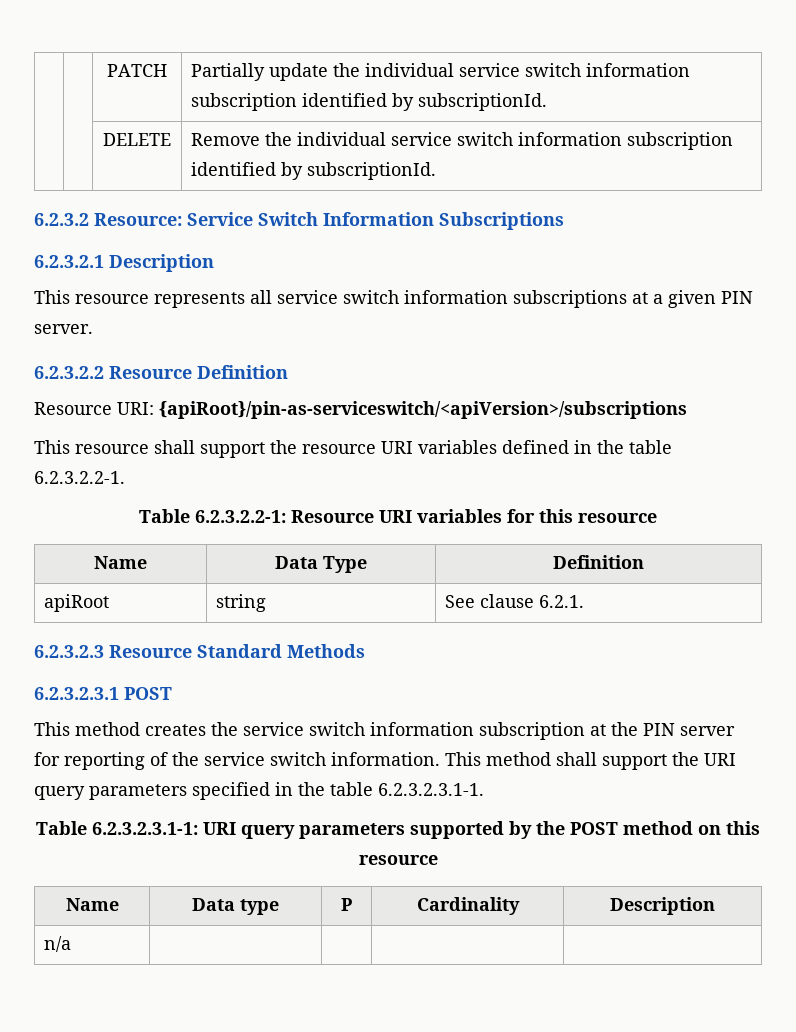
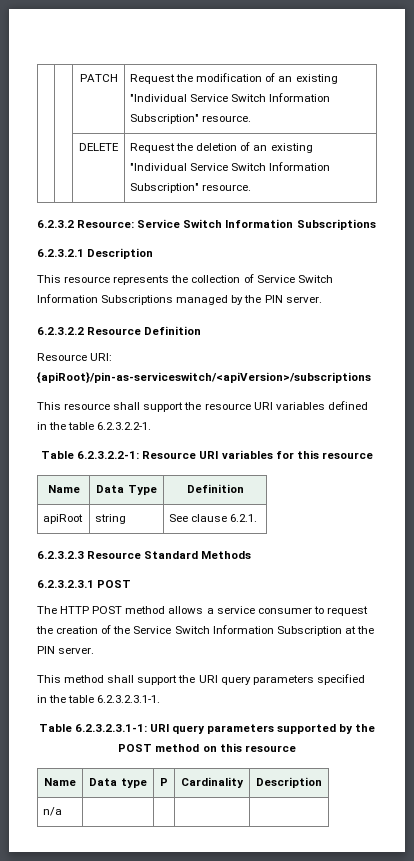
[191,63,691,81] [191,93,548,111] [103,133,171,146] [191,132,734,150] [191,162,437,180] Partially update the individual service switch information subscription identified by subscriptionId. // | | DELETE | Remove the individual service switch information subscription identified by subscriptionId. -> [130,73,338,84] [130,93,331,102] [130,114,252,124] [79,143,119,151] [130,142,313,153] [130,162,331,171] [130,183,252,193] Request the modification of an existing "Individual Service Switch Information Subscription" resource. // | | DELETE | Request the deletion of an existing "Individual Service Switch Information Subscription" resource.
[250,290,716,308] all service switch information subscriptions at a given -> [171,274,333,283] [37,294,262,305] the collection of Service Switch Information Subscriptions managed by the
[34,722,735,740] [34,752,440,770] This method creates the service switch information subscription at the PIN server for reporting of the service switch information. -> [37,606,368,616] [36,625,374,636] [37,646,95,654] The HTTP POST method allows a service consumer to request the creation of the Service Switch Information Subscription at the PIN server. //

